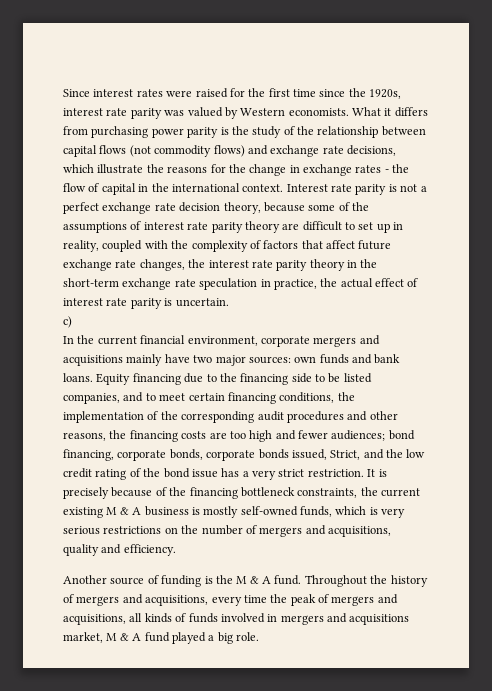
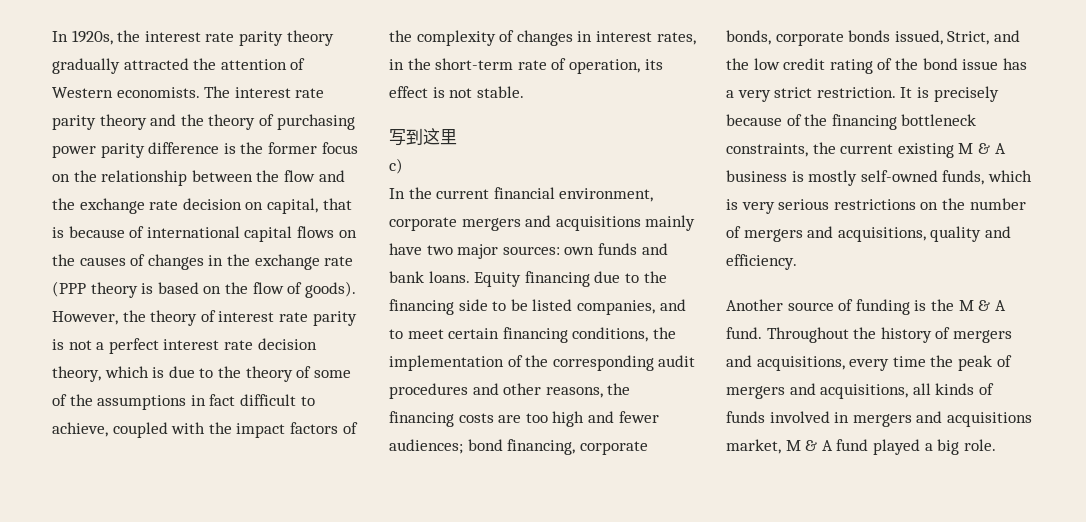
[63,88,402,99] [63,107,428,119] [63,126,88,135] Since interest rates were raised for the first time since the 1920s, interest rate parity was valued by Western economists. What it differs from -> [52,30,334,46] [52,58,306,74] [52,86,325,98] [52,114,274,130] In 1920s, the interest rate parity theory gradually attracted the attention of Western economists. The interest rate parity theory and the theory of
[220,126,426,138] [63,145,396,157] [63,164,410,176] [63,183,328,195] is the study of the relationship between capital flows (not commodity flows) and exchange rate decisions, which illustrate the reasons for the change in exchange rates - the flow of capital in the international context. Interest -> [148,142,358,154] [52,170,345,186] [52,198,352,214] [52,226,357,242] [52,254,354,270] [52,281,356,298] [52,310,275,326] difference is the former focus on the relationship between the flow and the exchange rate decision on capital, that is because of international capital flows on the causes of changes in the exchange rate (PPP theory is based on the flow of goods). However, the theory of interest
[102,202,152,214] exchange -> [163,339,220,350] interest
[263,202,369,212] [63,221,404,233] [63,240,392,252] [63,259,378,271] [63,278,419,290] [63,298,229,309] because some of the assumptions of interest rate parity theory are difficult to set up in reality, coupled with the complexity of factors that affect future exchange rate changes, the interest rate parity theory in the short-term exchange rate speculation in practice, the actual effect of interest rate parity is uncertain. -> [104,366,351,382] [52,394,315,410] [52,422,358,438] [389,30,696,46] [389,58,663,74] [389,86,524,98] [389,128,457,146] which is due to the theory of some of the assumptions in fact difficult to achieve, coupled with the impact factors of the complexity of changes in interest rates, in the short-term rate of operation, its effect is not stable. // 写到这里

